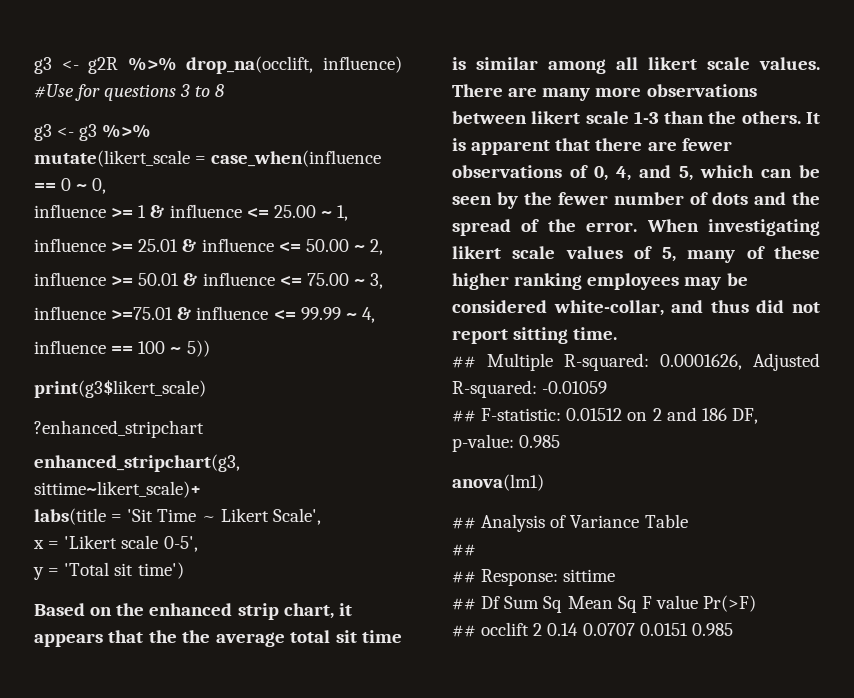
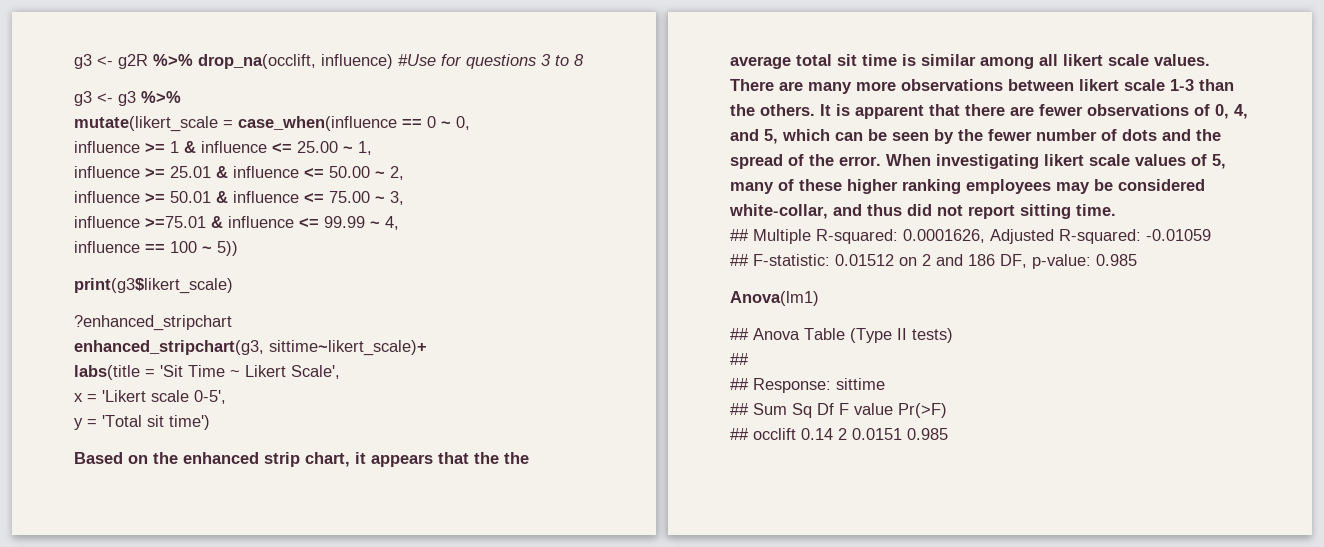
[452,474,544,491] [452,514,688,532] anova(lm1) // ## Analysis of Variance Table -> [730,291,819,306] [730,328,953,343] Anova(lm1) // ## Anova Table (Type II tests)
[481,596,501,609] Df -> (749, 409) none
[567,596,637,613] Mean Sq -> [817,403,834,415] Df
[533,623,635,636] 2 0.14 0.0707 -> [801,428,847,440] 0.14 2

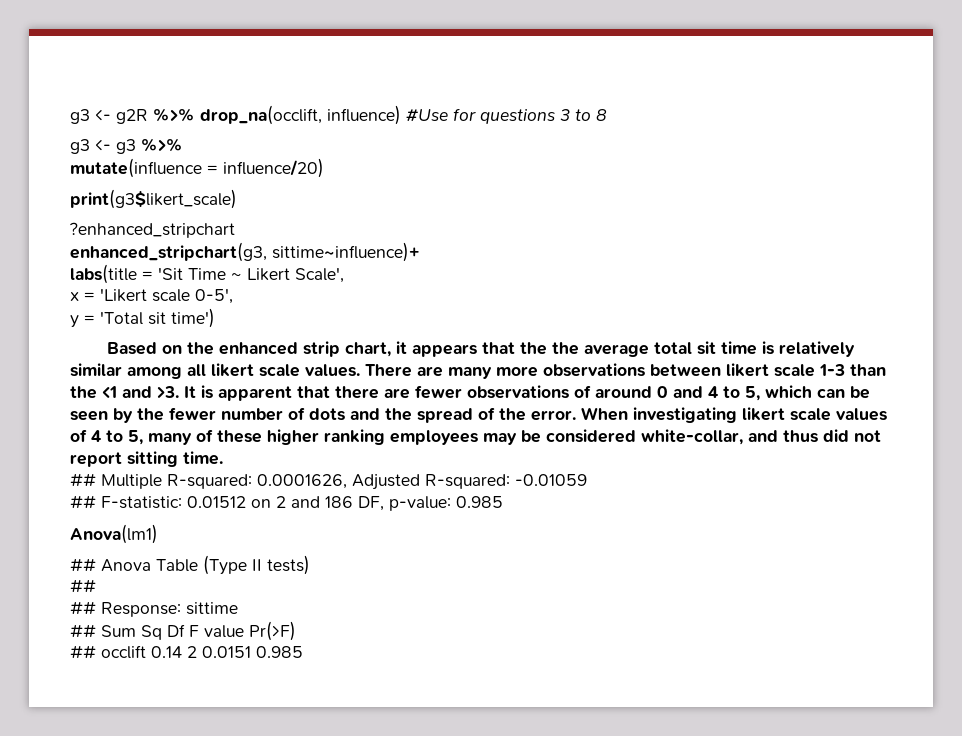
[74,116,470,132] [74,141,372,155] [74,166,404,180] [74,191,404,205] [74,216,399,230] [74,241,238,256] mutate(likert_scale = case_when(influence == 0 ~ 0, // influence >= 1 & influence <= 25.00 ~ 1, // influence >= 25.01 & influence <= 50.00 ~ 2, // influence >= 50.01 & influence <= 75.00 ~ 3, // influence >=75.01 & influence <= 99.99 ~ 4, // influence == 100 ~ 5)) -> [70,158,324,178] mutate(influence = influence/20)
[269,340,427,356] sittime~likert_scale)+ -> [272,242,420,262] sittime~influence)+
(916, 60) none -> [778,341,855,357] relatively
[760,104,815,116] others. -> [102,386,179,398] <1 and >3.
[1215,104,1248,119] [730,129,759,141] 0, 4, and -> [595,386,740,398] around 0 and 4 to
(1207, 160) none -> [91,430,123,442] 4 to

